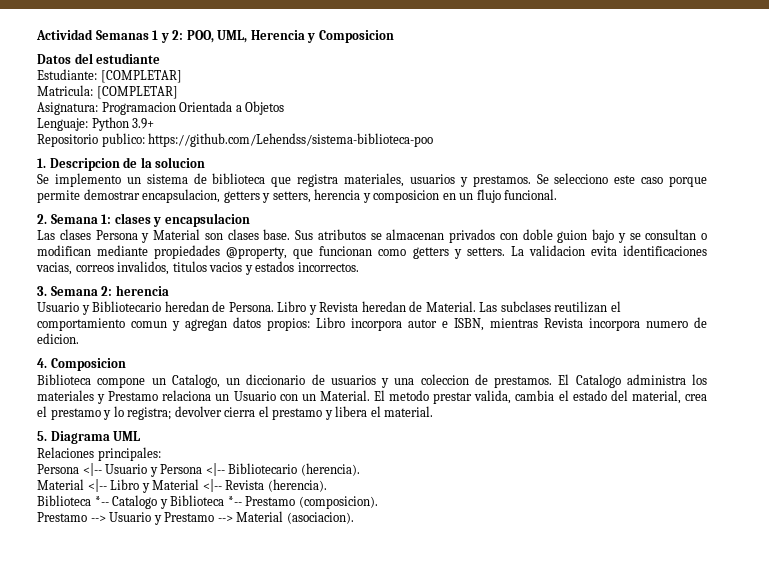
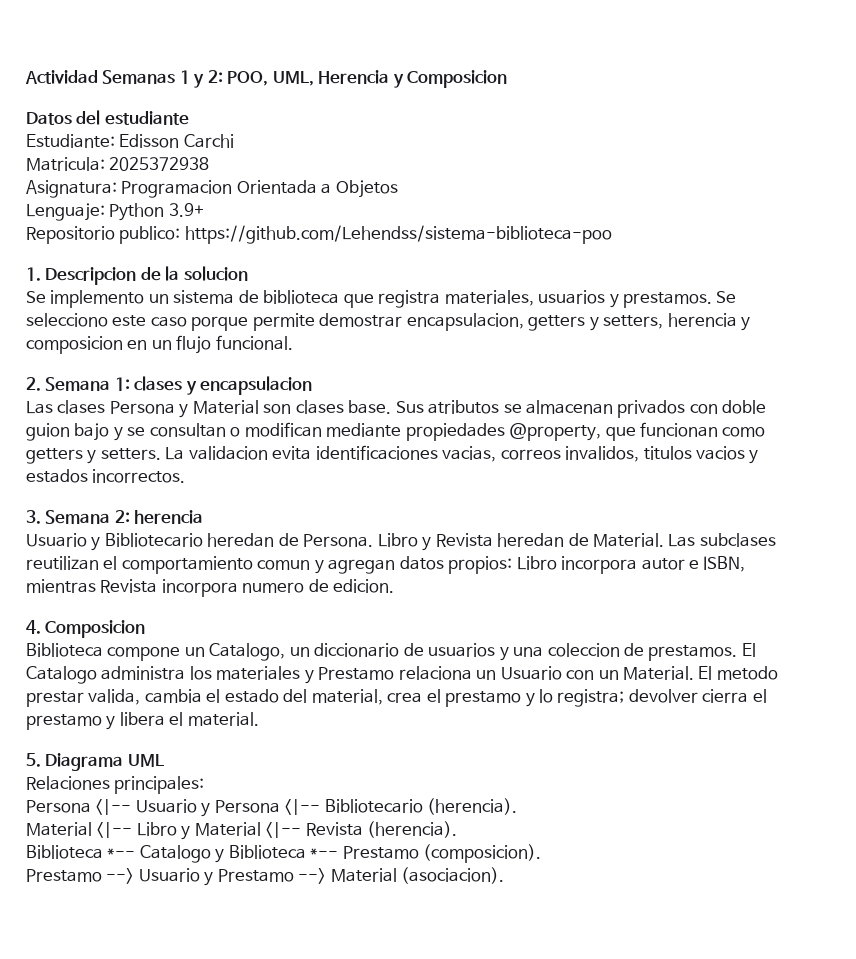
[100,70,182,83] [COMPLETAR] -> [119,134,234,148] Edisson Carchi
[96,86,178,99] [COMPLETAR] -> [109,157,210,171] 2025372938

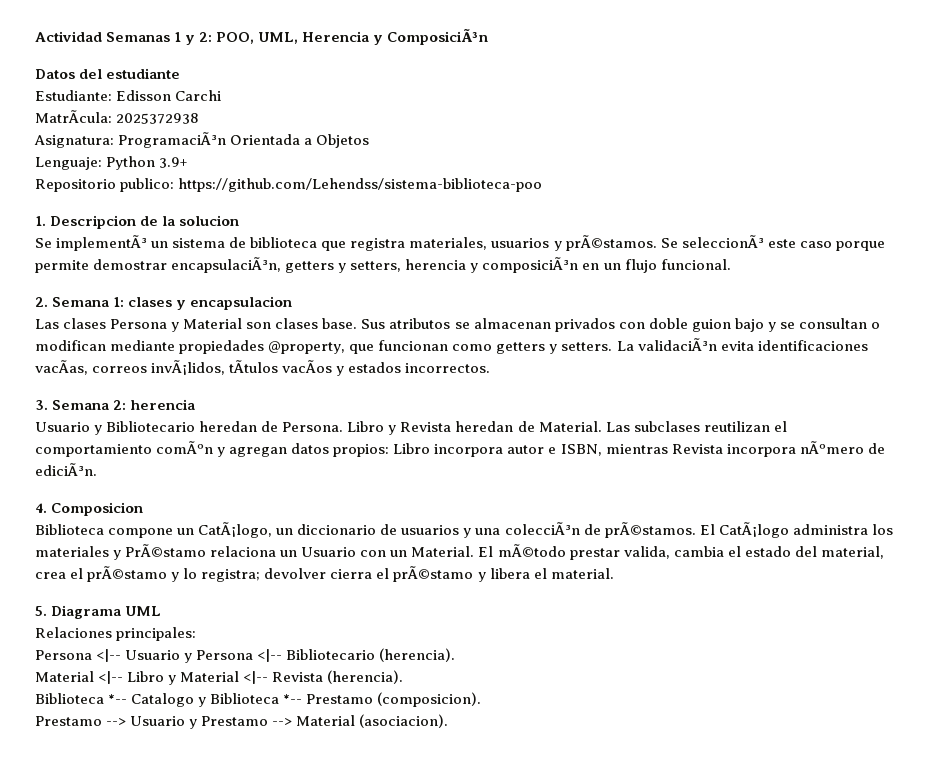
[407,70,508,88] Composicion -> [387,29,489,45] ComposiciÃ³n
[26,157,105,171] Matricula: -> [35,110,112,123] MatrÃcula:
[121,180,233,198] Programacion -> [118,132,227,148] ProgramaciÃ³n
[50,290,145,308] implemento -> [56,235,148,251] implementÃ³
[623,291,737,308] [26,313,108,327] prestamos. Se selecciono -> [565,235,764,251] prÃ©stamos. Se seleccionÃ³
[406,313,524,331] encapsulacion, -> [171,257,282,273] encapsulaciÃ³n,
[26,336,123,354] composicion -> [482,257,579,273] composiciÃ³n
[188,446,268,460] validacion -> [637,338,717,351] validaciÃ³n
[442,446,746,462] vacias, correos invalidos, titulos vacios -> [35,360,333,375] vacÃas, correos invÃ¡lidos, tÃtulos vacÃos
[257,560,311,570] comun -> [156,441,214,454] comÃºn
[242,579,395,593] numero de edicion. -> [799,441,885,454] [35,463,97,476] nÃºmero de ediciÃ³n.
[209,643,286,661] Catalogo, -> [198,522,273,538] CatÃ¡logo,
[547,643,756,661] [26,666,97,684] coleccion de prestamos. El Catalogo -> [504,522,789,538] colecciÃ³n de prÃ©stamos. El CatÃ¡logo
[318,667,395,680] Prestamo -> [125,544,207,557] PrÃ©stamo
[716,666,778,680] metodo -> [497,544,566,557] mÃ©todo
[445,691,522,707] prestamo -> [87,566,168,582] prÃ©stamo
[26,714,102,730] prestamo -> [393,566,474,582] prÃ©stamo

